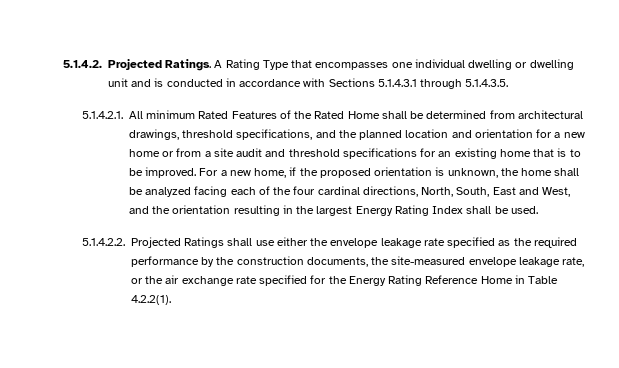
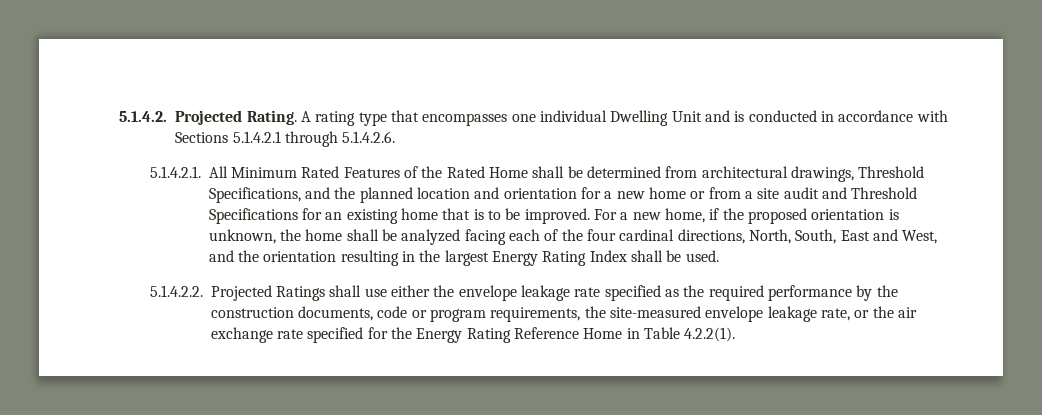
[165,59,574,71] [107,78,128,87] Ratings. A Rating Type that encompasses one individual dwelling or dwelling unit -> [246,110,702,126] Rating. A rating type that encompasses one individual Dwelling Unit
[377,79,509,89] 5.1.4.3.1 through 5.1.4.3.5. -> [232,131,396,147] 5.1.4.2.1 through 5.1.4.2.6.
[146,110,196,119] minimum -> [231,167,298,178] Minimum
[182,129,313,140] threshold specifications, -> [858,166,925,178] [208,187,301,203] Threshold Specifications,
[288,148,417,159] threshold specifications -> [851,187,918,199] [208,208,298,224] Threshold Specifications
(368, 262) none -> [377,306,581,322] code or program requirements,

